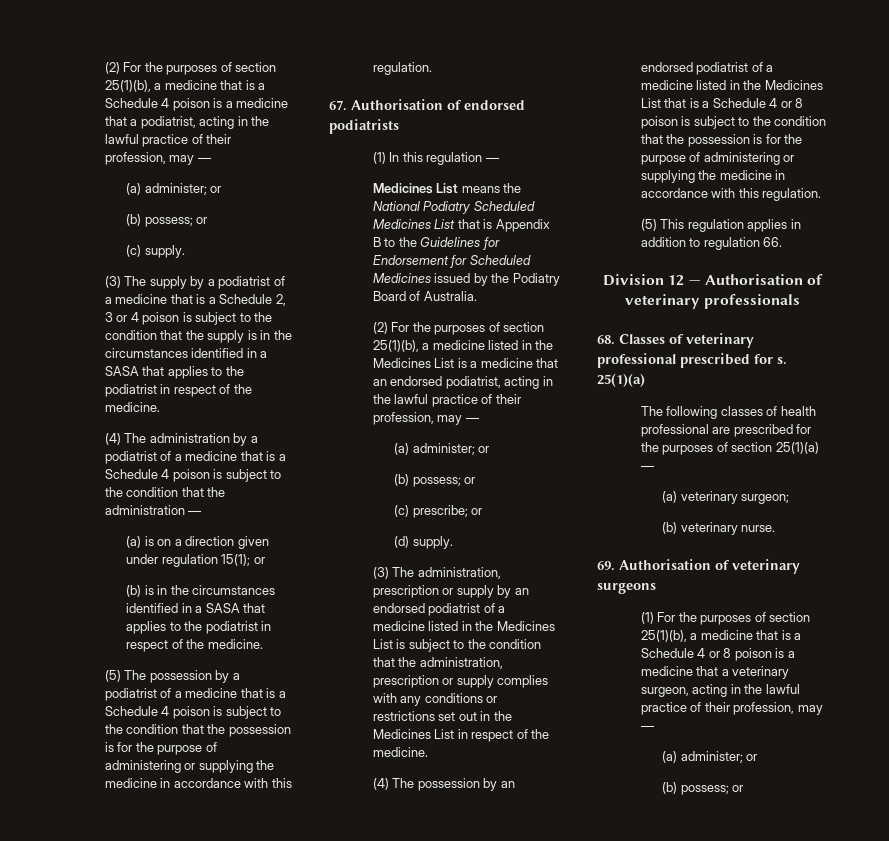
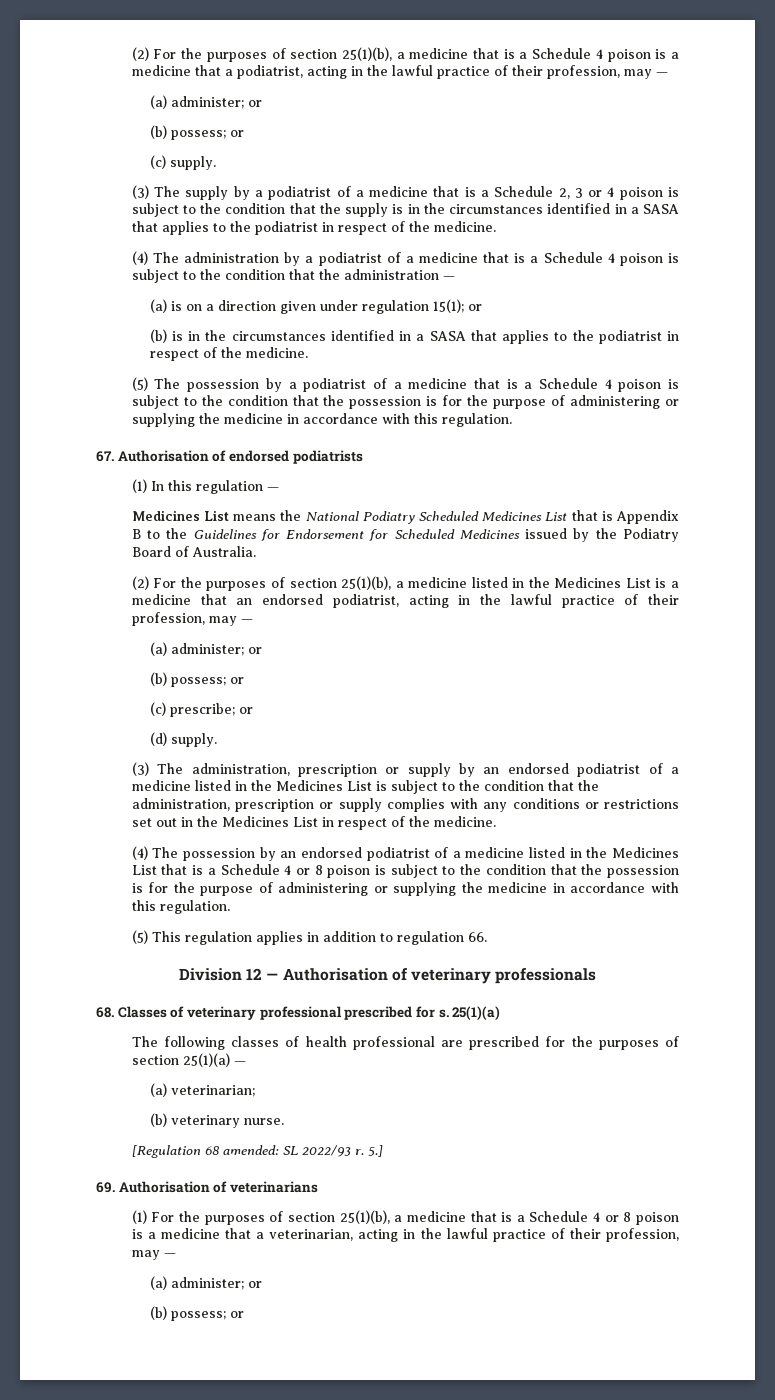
[680,491,790,504] veterinary surgeon; -> [170,1085,255,1097] veterinarian;
(776, 528) none -> [131,1145,383,1158] // [Regulation 68 amended: SL 2022/93 r. 5.]
[732,559,800,574] [597,583,656,594] veterinary surgeons -> [229,1181,318,1193] veterinarians
[732,666,790,679] [640,687,689,697] veterinary surgeon, -> [269,1229,354,1241] veterinarian,

